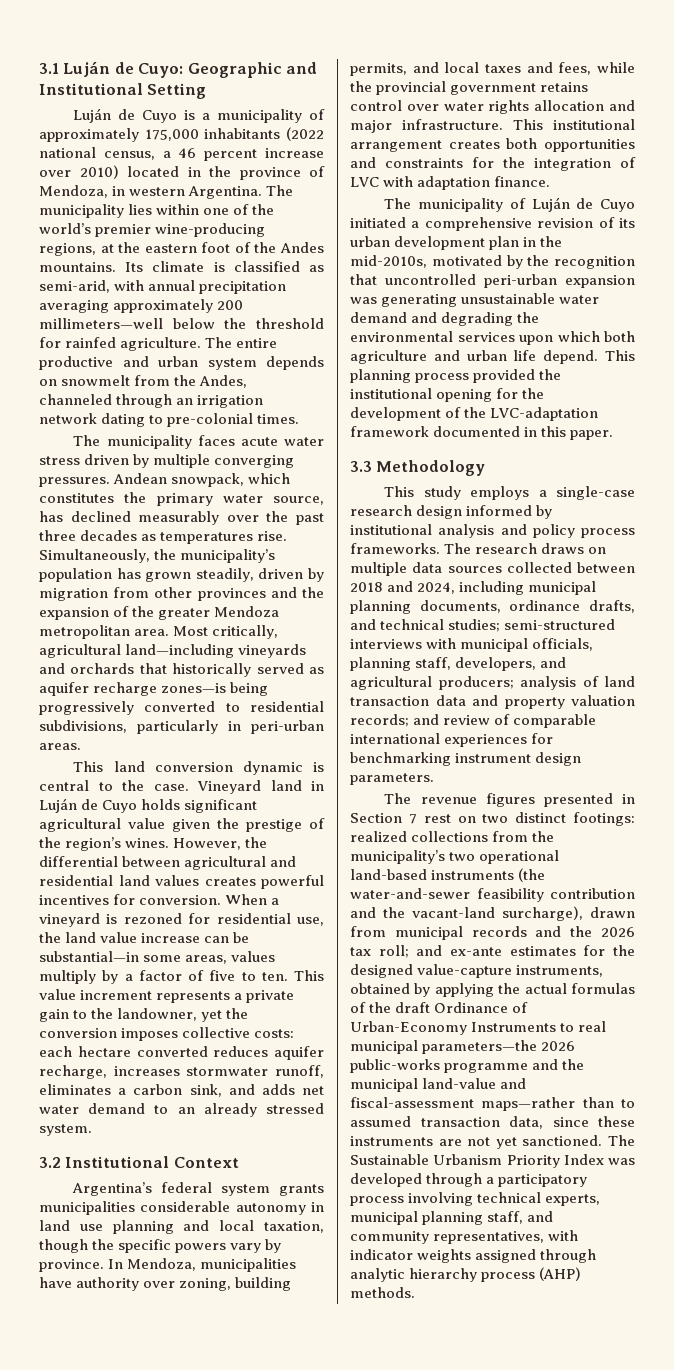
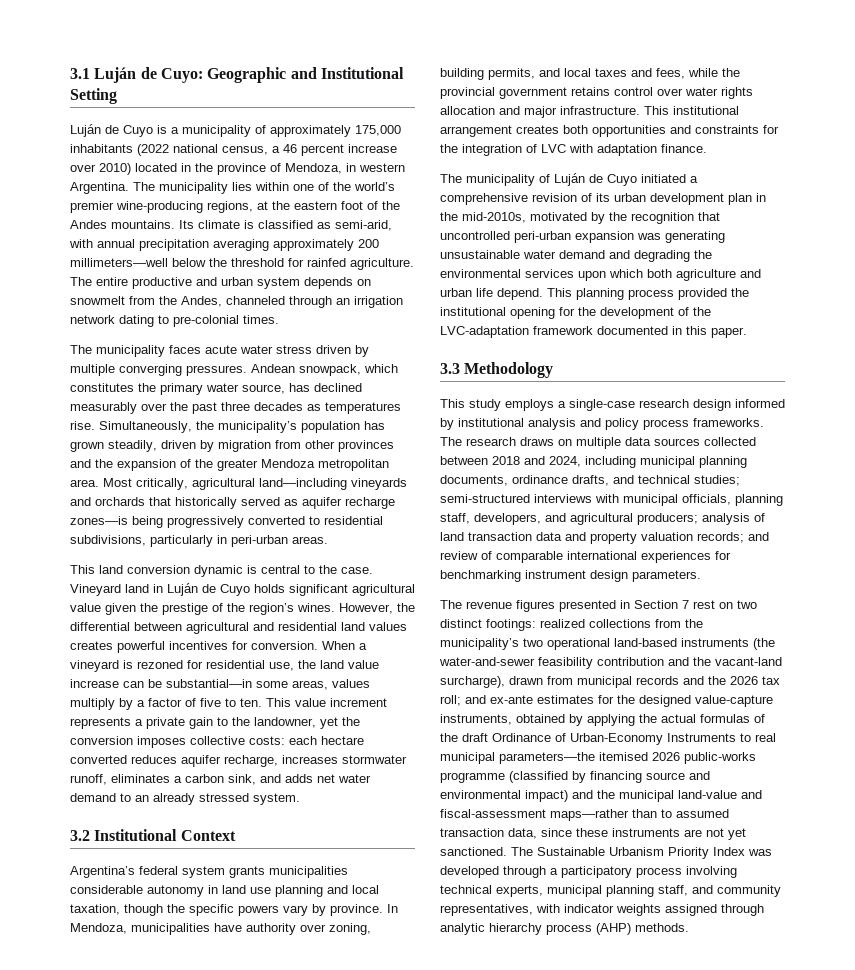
(538, 1047) none -> [599,752,648,761] itemised
(529, 1068) none -> [509,771,710,783] [440,790,568,802] (classified by financing source and environmental impact)

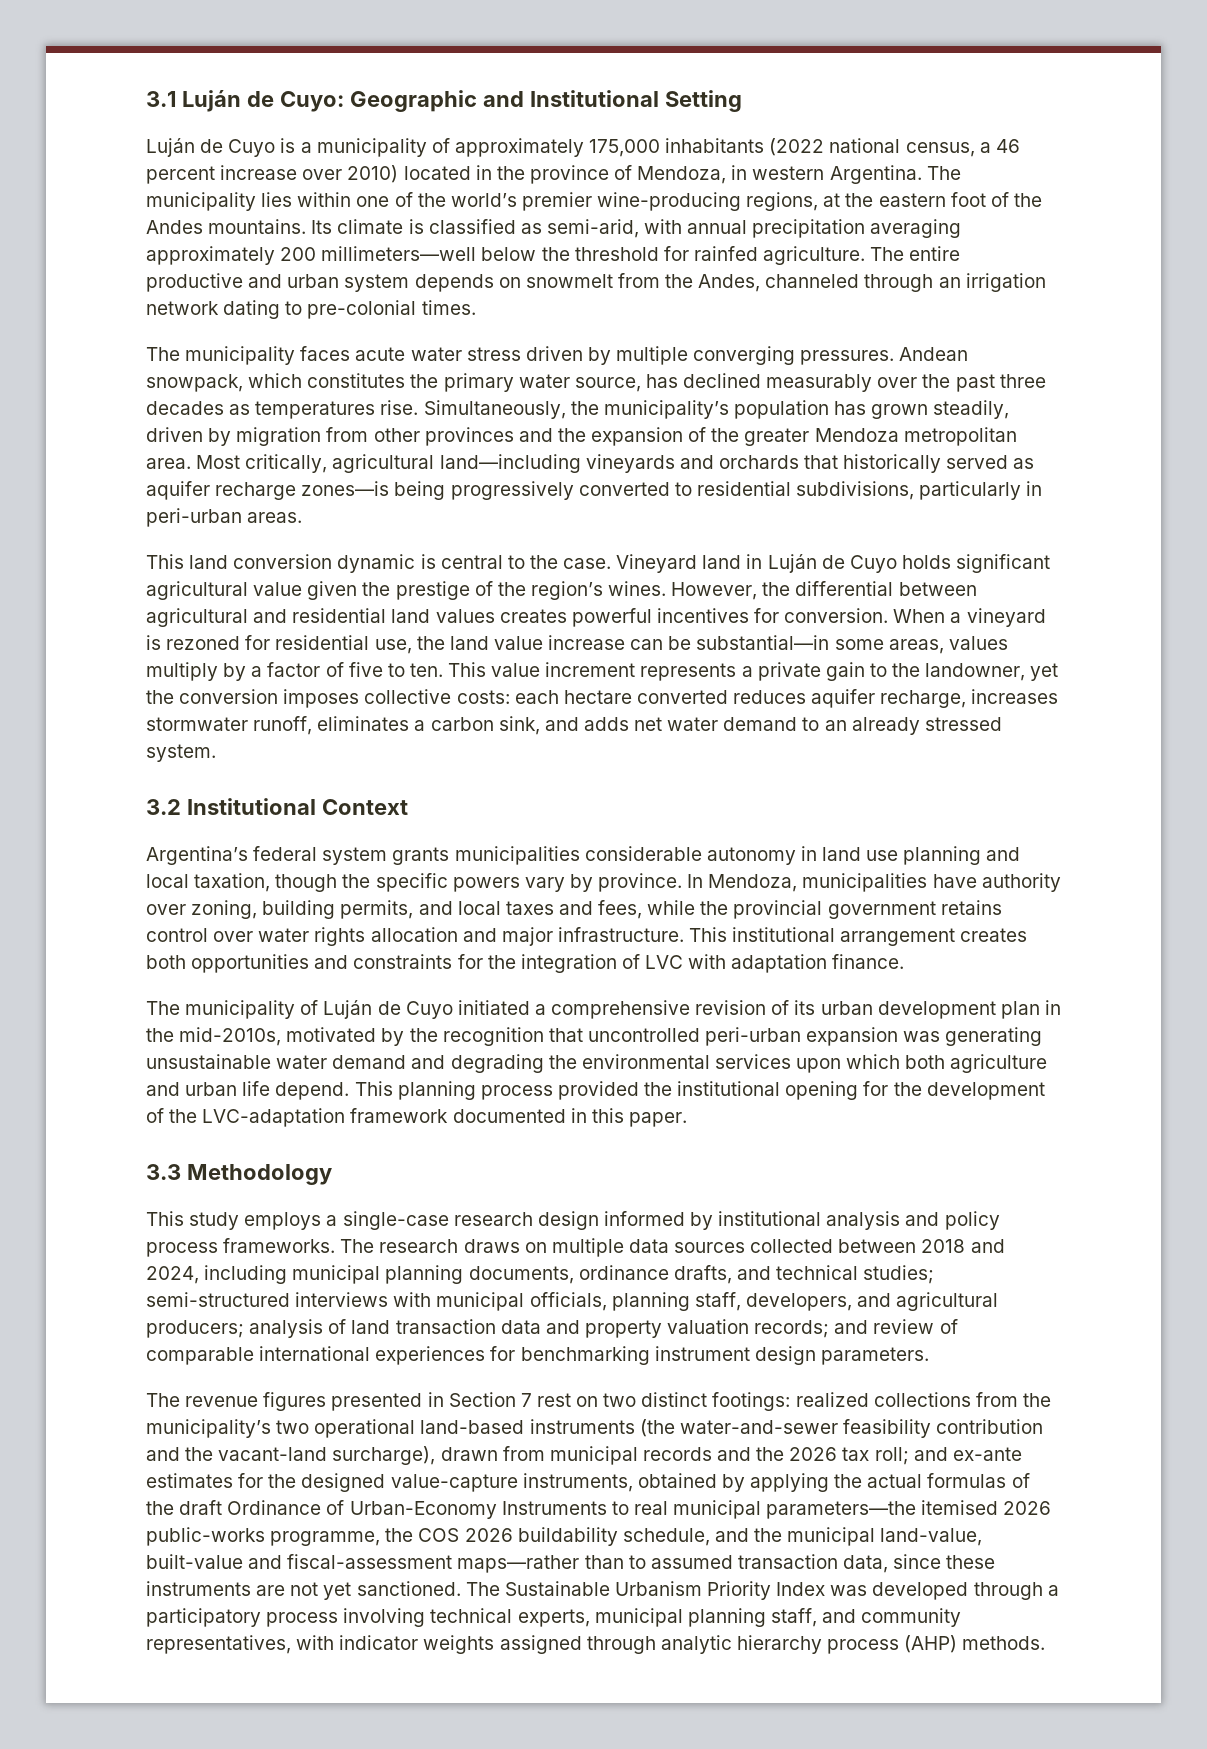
[440,771,710,783] [440,790,568,802] programme (classified by financing source and environmental impact) -> [270,1527,710,1546] programme, the COS 2026 buildability schedule,
[678,790,737,799] land-value -> [880,1528,983,1546] [146,1554,243,1569] land-value, built-value

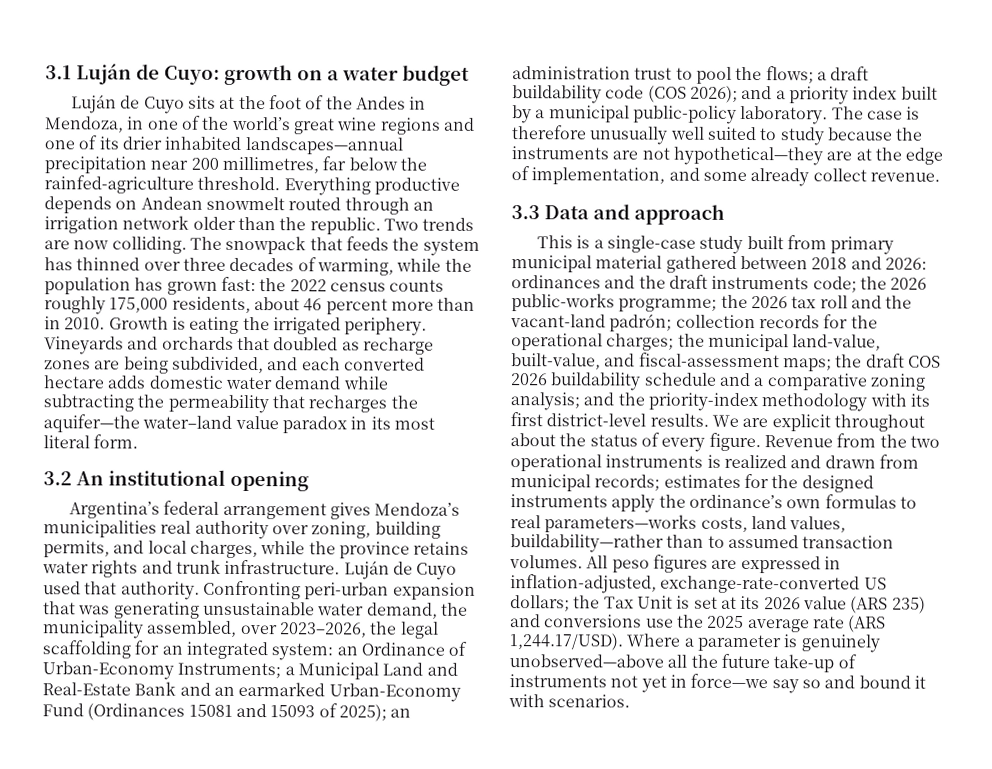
[349,90,742,112] [146,138,1020,157] [146,165,961,184] [146,192,1042,211] [146,219,962,238] [146,246,961,265] [146,273,1046,292] [146,300,476,319] [146,346,969,365] [146,373,1046,392] [146,400,1010,419] [146,427,1017,446] [146,454,1035,473] [146,481,1043,500] [146,508,303,527] [146,554,1051,573] [146,581,977,600] [146,608,1046,627] [146,635,1008,654] [146,662,1059,681] [146,689,1059,708] [146,716,1002,735] [146,744,216,762] [146,798,408,815] [146,846,1021,865] [146,873,977,892] Geographic and Institutional Setting // Luján de Cuyo is a municipality of approximately 175,000 inhabitants (2022 national census, a 46 percent increase over 2010) located in the province of Mendoza, in western Argentina. The municipality lies within one of the world’s premier wine-producing regions, at the eastern foot of the Andes mountains. Its climate is classified as semi-arid, with annual precipitation averaging approximately 200 millimeters—well below the threshold for rainfed agriculture. The entire productive and urban system depends on snowmelt from the Andes, channeled through an irrigation network dating to pre-colonial times. // The municipality faces acute water stress driven by multiple converging pressures. Andean snowpack, which constitutes the primary water source, has declined measurably over the past three decades as temperatures rise. Simultaneously, the municipality’s population has grown steadily, driven by migration from other provinces and the expansion of the greater Mendoza metropolitan area. Most critically, agricultural land—including vineyards and orchards that historically served as aquifer recharge zones—is being progressively converted to residential subdivisions, particularly in peri-urban areas. // This land conversion dynamic is central to the case. Vineyard land in Luján de Cuyo holds significant agricultural value given the prestige of the region’s wines. However, the differential between agricultural and residential land values creates powerful incentives for conversion. When a vineyard is rezoned for residential use, the land value increase can be substantial—in some areas, values multiply by a factor of five to ten. This value increment represents a private gain to the landowner, yet the conversion imposes collective costs: each hectare converted reduces aquifer recharge, increases stormwater runoff, eliminates a carbon sink, and adds net water demand to an already stressed system. // 3.2 Institutional Context // Argentina’s federal system grants municipalities considerable autonomy in land use planning and local taxation, though the specific powers vary by province. In Mendoza, municipalities have -> [224,64,470,86] [70,94,427,114] [45,115,475,135] [44,135,403,155] [44,156,427,174] [44,175,460,196] [44,196,434,215] [44,215,475,235] [44,235,480,256] [44,257,472,276] [44,276,445,295] [44,296,476,315] [44,316,428,336] [44,336,434,355] [44,356,425,374] [43,375,389,390] [43,394,418,414] [43,414,435,434] [43,434,139,449] [43,469,309,492] [68,500,461,520] [43,520,192,538] growth on a water budget // Luján de Cuyo sits at the foot of the Andes in Mendoza, in one of the world’s great wine regions and one of its drier inhabited landscapes—annual precipitation near 200 millimetres, far below the rainfed-agriculture threshold. Everything productive depends on Andean snowmelt routed through an irrigation network older than the republic. Two trends are now colliding. The snowpack that feeds the system has thinned over three decades of warming, while the population has grown fast: the 2022 census counts roughly 175,000 residents, about 46 percent more than in 2010. Growth is eating the irrigated periphery. Vineyards and orchards that doubled as recharge zones are being subdivided, and each converted hectare adds domestic water demand while subtracting the permeability that recharges the aquifer—the water–land value paradox in its most literal form. // 3.2 An institutional opening // Argentina’s federal arrangement gives Mendoza’s municipalities real
[505,900,1002,919] [146,927,1028,946] [146,954,905,973] [146,1000,1061,1019] [146,1027,700,1046] taxes and fees, while the provincial government retains control over water rights allocation and major infrastructure. This institutional arrangement creates both opportunities and constraints for the integration of LVC with adaptation finance. // The municipality of Luján de Cuyo initiated a comprehensive revision of its urban development plan in the mid-2010s, motivated by the recognition that uncontrolled -> [189,540,470,559] [42,559,458,580] [43,580,301,600] charges, while the province retains water rights and trunk infrastructure. Luján de Cuyo used that authority. Confronting
(899, 1036) none -> [43,601,76,615] that
[332,1054,1048,1073] [146,1081,1045,1100] [146,1108,687,1127] [146,1164,332,1185] [146,1211,1000,1230] [146,1238,1005,1257] [146,1265,935,1284] [146,1292,999,1311] [146,1319,958,1338] [146,1346,929,1365] [146,1392,1051,1411] [146,1419,1044,1438] [146,1446,1022,1465] [146,1473,1030,1492] [146,1500,1052,1519] [146,1527,983,1546] [146,1554,996,1573] [146,1581,1059,1600] [146,1608,962,1627] [146,1635,1046,1654] demand and degrading the environmental services upon which both agriculture and urban life depend. This planning process provided the institutional opening for the development of the LVC-adaptation framework documented in this paper. // 3.3 Methodology // This study employs a single-case research design informed by institutional analysis and policy process frameworks. The research draws on multiple data sources collected between 2018 and 2024, including municipal planning documents, ordinance drafts, and technical studies; semi-structured interviews with municipal officials, planning staff, developers, and agricultural producers; analysis of land transaction data and property valuation records; and review of comparable international experiences for benchmarking instrument design parameters. // The revenue figures presented in Section 7 rest on two distinct footings: realized collections from the municipality’s two operational land-based instruments (the water-and-sewer feasibility contribution and the vacant-land surcharge), drawn from municipal records and the 2026 tax roll; and ex-ante estimates for the designed value-capture instruments, obtained by applying the actual formulas of the draft Ordinance of Urban-Economy Instruments to real municipal parameters—the itemised 2026 public-works programme, the COS 2026 buildability schedule, and the municipal land-value, built-value and fiscal-assessment maps—rather than to assumed transaction data, since these instruments are not yet sanctioned. The Sustainable Urbanism Priority Index was developed through a participatory process involving technical experts, municipal planning staff, and community representatives, with indicator weights assigned through analytic hierarchy process (AHP) methods. -> [366,602,468,619] [42,620,439,639] [42,640,468,661] [42,661,458,680] [42,681,461,702] [42,703,412,722] [512,66,870,84] [512,85,938,105] [512,105,921,125] [511,125,924,146] [511,146,944,166] [511,166,940,187] [511,204,725,225] [536,235,895,255] [511,255,927,273] [511,274,928,293] [511,293,913,312] [510,313,878,332] [511,333,882,352] [511,352,941,372] [510,372,926,391] [510,392,930,412] [510,412,925,432] [510,432,940,452] [510,454,919,472] [510,473,874,493] [510,494,917,513] [510,514,847,533] [510,534,895,553] [509,554,841,574] [510,574,887,594] [510,595,926,614] [510,614,887,633] [509,633,880,653] [509,653,857,673] [509,673,926,694] [508,694,631,708] demand, the municipality assembled, over 2023–2026, the legal scaffolding for an integrated system: an Ordinance of Urban-Economy Instruments; a Municipal Land and Real-Estate Bank and an earmarked Urban-Economy Fund (Ordinances 15081 and 15093 of 2025); an administration trust to pool the flows; a draft buildability code (COS 2026); and a priority index built by a municipal public-policy laboratory. The case is therefore unusually well suited to study because the instruments are not hypothetical—they are at the edge of implementation, and some already collect revenue. // 3.3 Data and approach // This is a single-case study built from primary municipal material gathered between 2018 and 2026: ordinances and the draft instruments code; the 2026 public-works programme; the 2026 tax roll and the vacant-land padrón; collection records for the operational charges; the municipal land-value, built-value, and fiscal-assessment maps; the draft COS 2026 buildability schedule and a comparative zoning analysis; and the priority-index methodology with its first district-level results. We are explicit throughout about the status of every figure. Revenue from the two operational instruments is realized and drawn from municipal records; estimates for the designed instruments apply the ordinance’s own formulas to real parameters—works costs, land values, buildability—rather than to assumed transaction volumes. All peso figures are expressed in inflation-adjusted, exchange-rate-converted US dollars; the Tax Unit is set at its 2026 value (ARS 235) and conversions use the 2025 average rate (ARS 1,244.17/USD). Where a parameter is genuinely unobserved—above all the future take-up of instruments not yet in force—we say so and bound it with scenarios.

